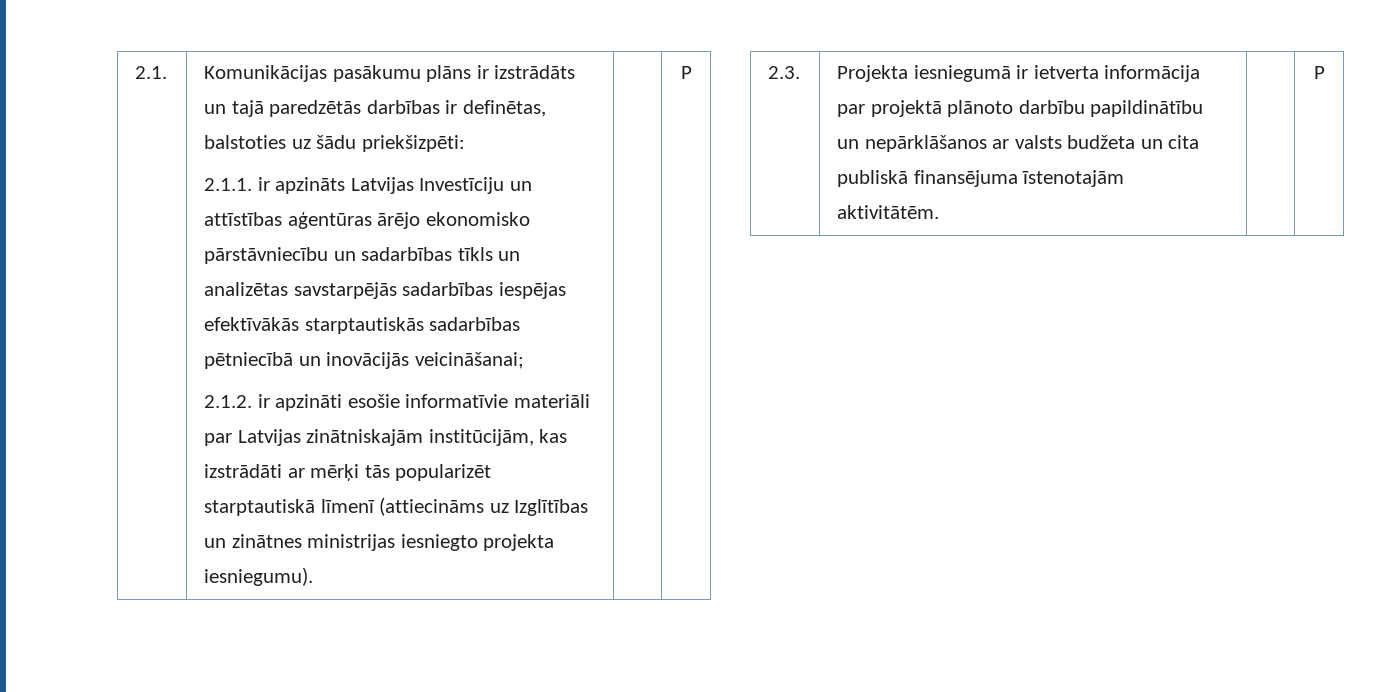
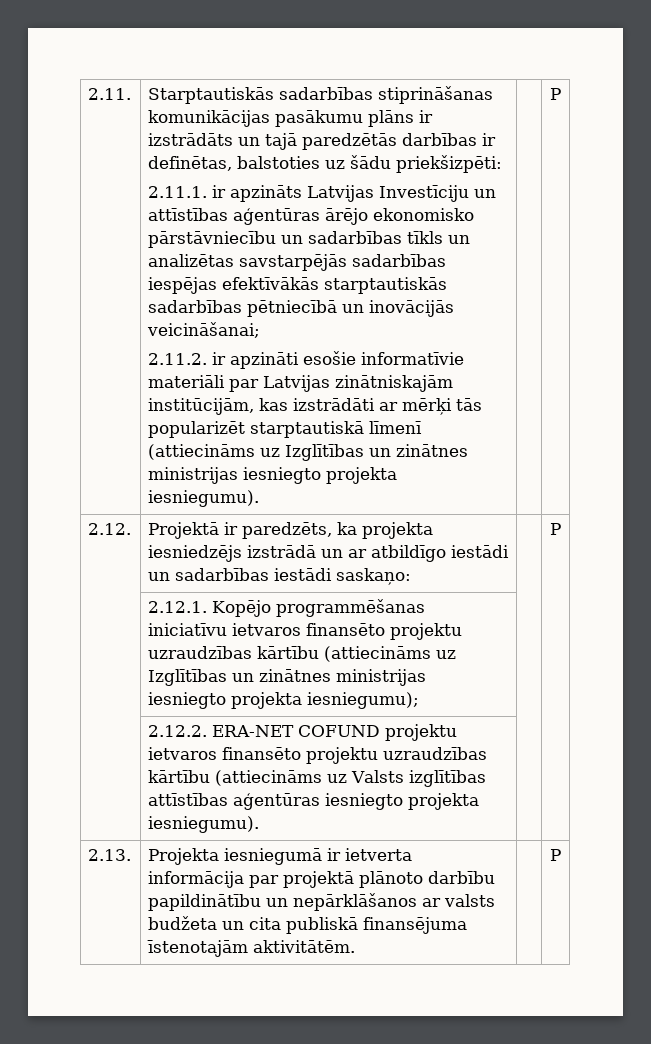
[135,66,168,79] [204,65,328,82] 2.1. | Komunikācijas -> [88,88,132,100] [148,86,494,104] [148,110,271,127] 2.11. | Starptautiskās sadarbības stiprināšanas komunikācijas
[204,178,253,191] 2.1.1. -> [148,186,208,198] 2.11.1.
[204,395,253,408] 2.1.2. -> [148,353,208,365] 2.11.2.
[768,66,801,79] 2.3. -> [88,523,132,535] [148,522,434,539] [148,545,510,562] [148,568,412,585] [550,523,561,535] [148,599,426,617] [148,623,463,640] [148,646,457,662] [148,669,427,686] [148,692,420,709] [148,724,458,741] [148,747,488,764] [148,770,487,787] [148,793,480,810] [148,816,260,833] [88,849,132,861] 2.12. | Projektā ir paredzēts, ka projekta iesniedzējs izstrādā un ar atbildīgo iestādi un sadarbības iestādi saskaņo: | | P // | 2.12.1. Kopējo programmēšanas iniciatīvu ietvaros finansēto projektu uzraudzības kārtību (attiecināms uz Izglītības un zinātnes ministrijas iesniegto projekta iesniegumu); | | // | 2.12.2. ERA-NET COFUND projektu ietvaros finansēto projektu uzraudzības kārtību (attiecināms uz Valsts izglītības attīstības aģentūras iesniegto projekta iesniegumu). | | // 2.13.

